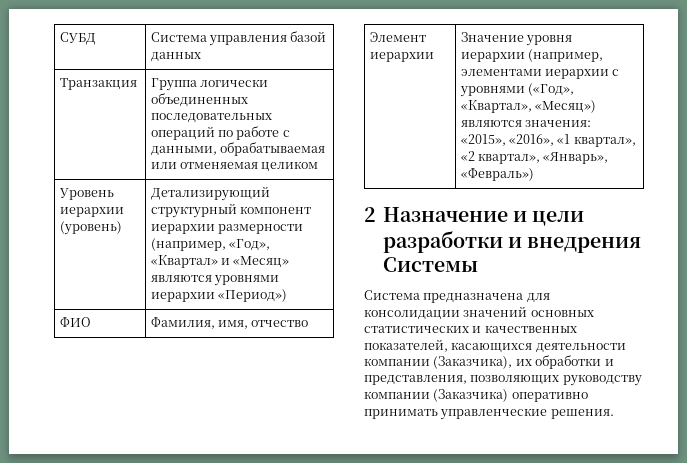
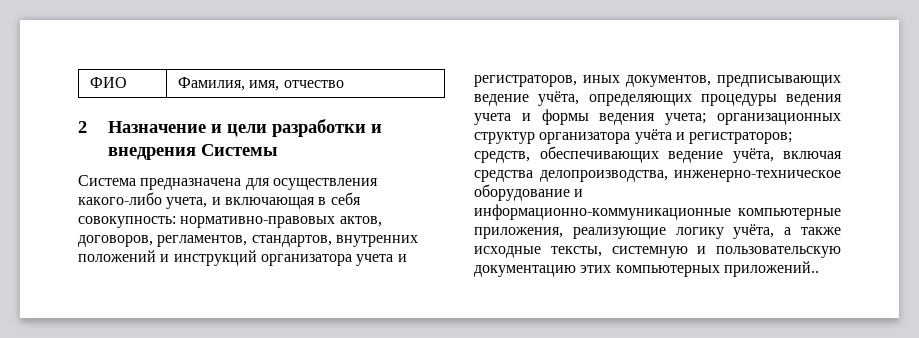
[59,32,96,45] [150,31,327,46] [150,52,201,62] [59,78,137,90] [150,78,269,91] [150,93,248,107] [150,113,272,123] [150,126,290,140] [150,142,326,156] [150,161,319,172] [58,188,114,200] [59,207,124,217] [59,221,122,235] [150,186,270,201] [150,203,312,218] [150,224,304,234] [150,238,271,251] [150,255,290,268] [150,275,280,286] [150,289,288,302] [59,317,91,327] [150,317,309,329] [369,32,426,42] [369,52,434,62] [460,32,573,46] [460,49,604,62] [460,69,620,79] [459,83,575,97] [460,100,597,113] [460,120,592,127] [460,134,636,147] [460,151,609,164] [460,168,534,181] СУБД | Система управления базой данных // Транзакция | Группа логически объединенных последовательных операций по работе с данными, обрабатываемая или отменяемая целиком // Уровень иерархии (уровень) | Детализирующий структурный компонент иерархии размерности (например, «Год», «Квартал» и «Месяц» являются уровнями иерархии «Период») // ФИО | Фамилия, имя, отчество // Элемент иерархии | Значение уровня иерархии (например, элементами иерархии с уровнями («Год», «Квартал», «Месяц») являются значения: «2015», «2016», «1 квартал», «2 квартал», «Январь», «Февраль») -> [89,77,127,88] [177,77,344,91] ФИО | Фамилия, имя, отчество
[364,306,594,320] [364,325,577,333] [364,339,626,353] [364,355,614,369] [364,374,642,386] [364,389,588,402] [364,408,614,420] консолидации значений основных статистических и качественных показателей, касающихся деятельности компании (Заказчика), их обработки и представления, позволяющих руководству компании (Заказчика) оперативно принимать управленческие решения. -> [272,178,378,190] [78,192,361,209] [78,216,382,228] [78,235,418,247] [78,250,407,266] [474,75,841,87] [474,91,842,106] [474,109,841,125] [474,129,793,144] [474,146,842,163] [474,170,841,182] [474,184,584,201] [474,204,841,220] [474,224,841,239] [474,246,841,258] [474,261,819,277] осуществления какого-либо учета, и включающая в себя совокупность: нормативно-правовых актов, договоров, регламентов, стандартов, внутренних положений и инструкций организатора учета и регистраторов, иных документов, предписывающих ведение учёта, определяющих процедуры ведения учета и формы ведения учета; организационных структур организатора учёта и регистраторов; средств, обеспечивающих ведение учёта, включая средства делопроизводства, инженерно-техническое оборудование и информационно-коммуникационные компьютерные приложения, реализующие логику учёта, а также исходные тексты, системную и пользовательскую документацию этих компьютерных приложений..

